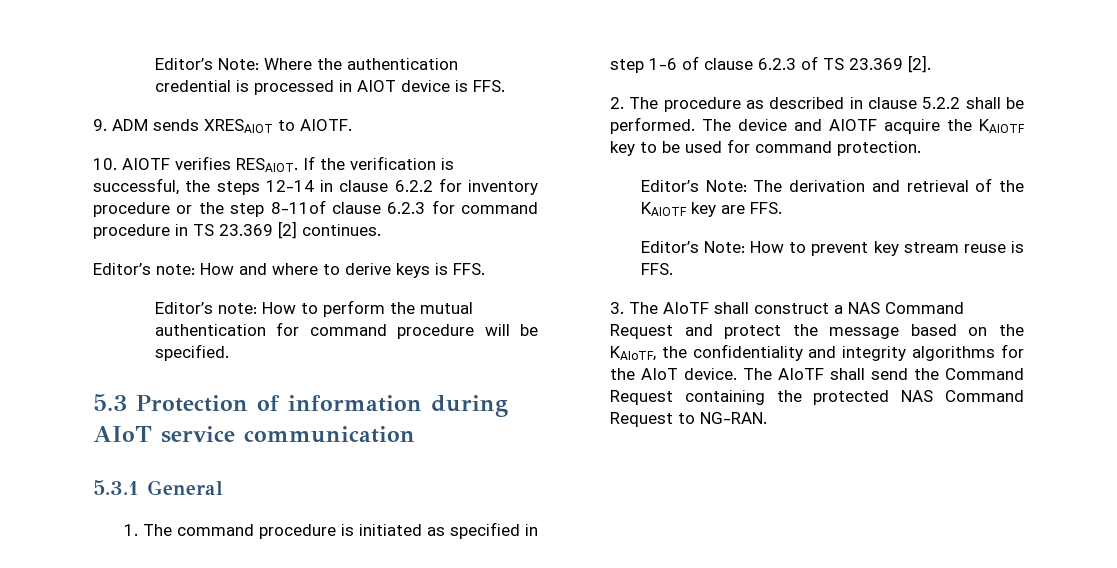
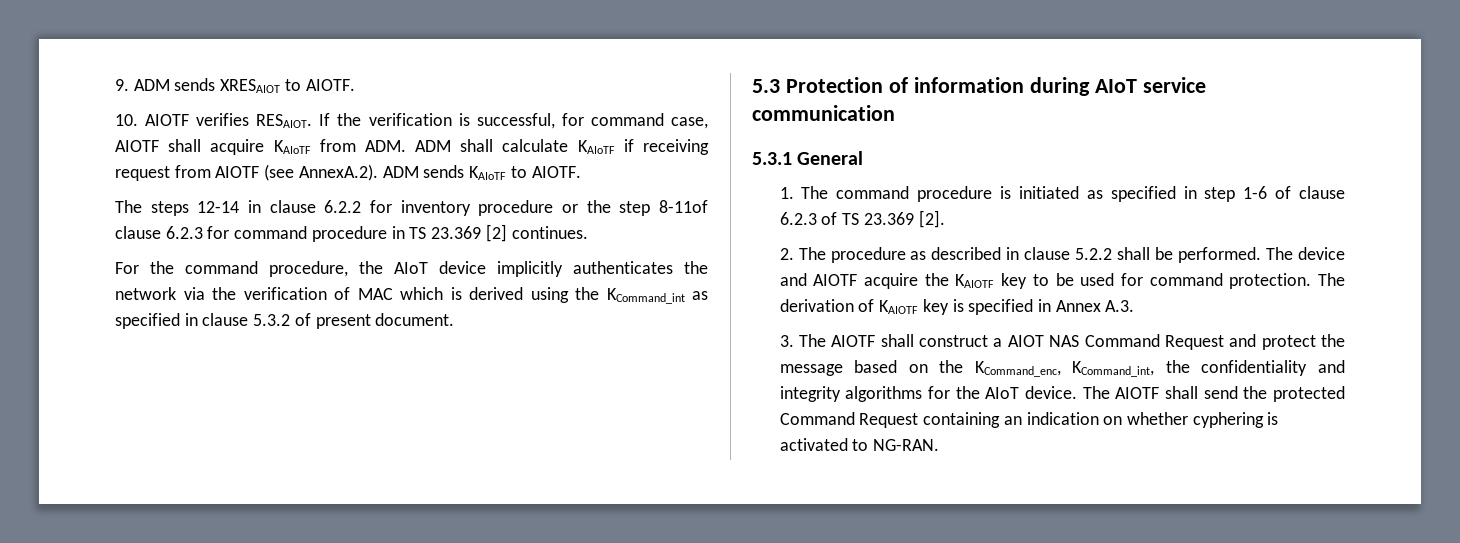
[154,58,458,70] [154,80,505,95] Editor’s Note: Where the authentication credential is processed in AIOT device is FFS. // -> (115, 85) none
[185,180,211,192] the -> [561,113,708,129] [115,139,709,155] [115,164,581,181] [115,200,142,213] for command case, AIOTF shall acquire KAIoTF from ADM. ADM shall calculate KAIoTF if receiving request from AIOTF (see AnnexA.2). ADM sends KAIoTF to AIOTF. // The
[93,263,485,278] [154,300,473,317] [154,322,538,339] [154,344,229,361] Editor’s note: How and where to derive keys is FFS. // Editor’s note: How to perform the mutual authentication for command procedure will be specified. -> [115,261,708,277] [115,287,708,304] [115,313,455,329] For the command procedure, the AIoT device implicitly authenticates the network via the verification of MAC which is derived using the KCommand_int as specified in clause 5.3.2 of present document.
[640,178,1024,192] [640,202,782,217] [640,241,1024,256] [640,263,673,275] // Editor’s Note: The derivation and retrieval of the KAIOTF key are FFS. // Editor’s Note: How to prevent key stream reuse is FFS. -> [1318,273,1345,286] [779,299,1135,315] The derivation of KAIOTF key is specified in Annex A.3.
[662,302,709,314] AIoTF -> [831,335,876,347] AIOTF
(843, 309) none -> [1007,335,1044,347] AIOT
[609,346,656,361] KAIoTF, -> [974,361,1155,377] KCommand_enc, KCommand_int,
[777,368,824,380] AIoTF -> [1115,387,1160,399] AIOTF
(939, 374) none -> [1273,386,1345,402] protected
[776,390,1024,405] [609,412,673,427] the protected NAS Command Request -> [1003,412,1279,428] [779,438,848,451] an indication on whether cyphering is activated

